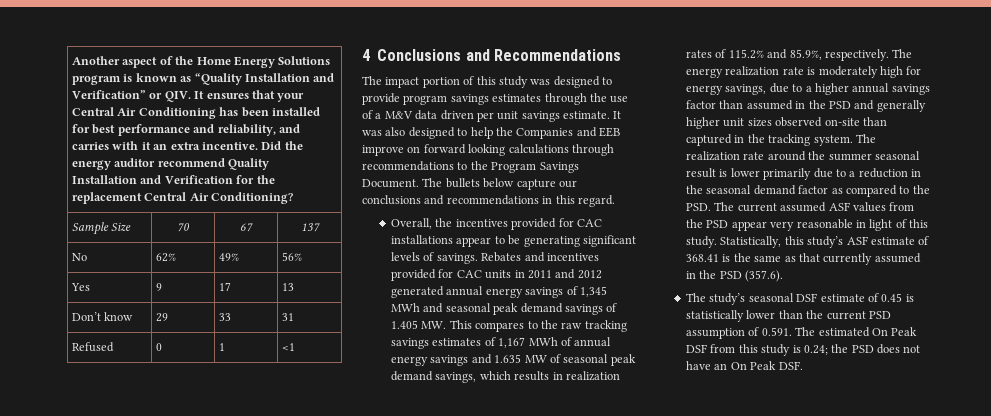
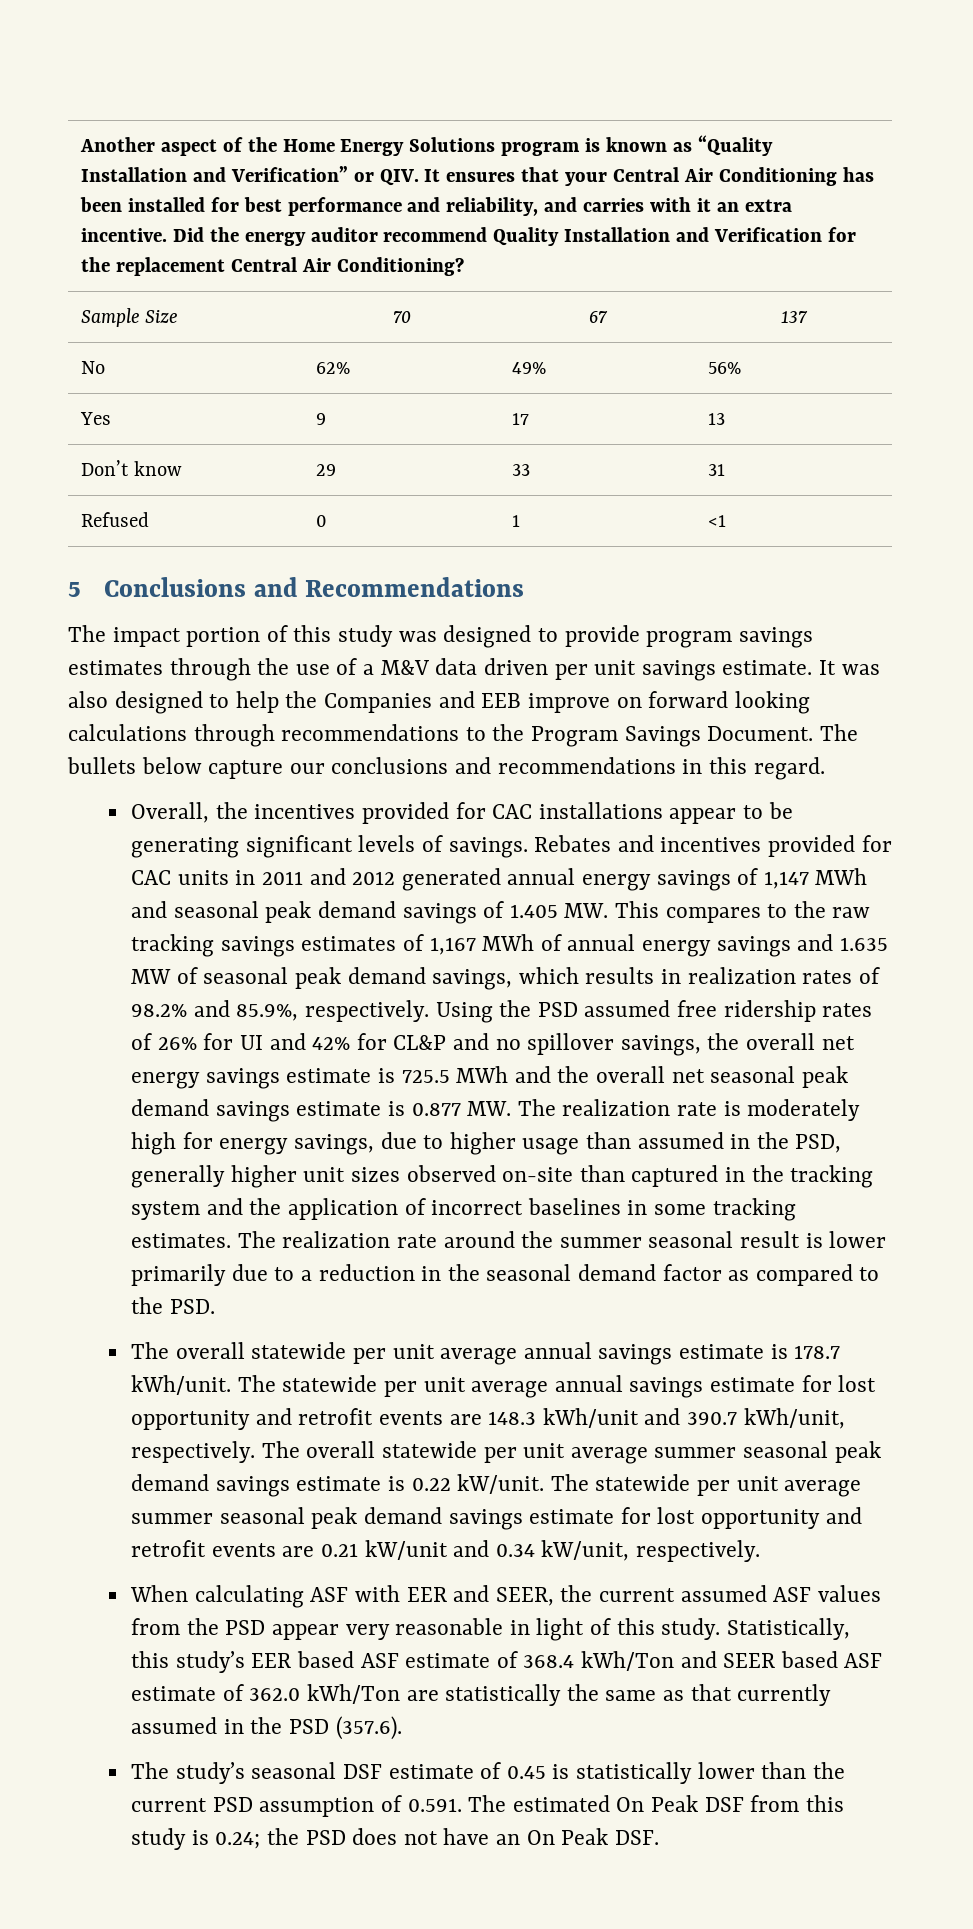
[362,49,370,61] 4 -> [68,582,81,597] 5
[579,286,607,297] 1,345 -> [763,871,809,889] 1,147
[728,49,764,59] 115.2% -> [131,1004,188,1017] 98.2%
[892,49,913,58] [686,68,724,78] The energy -> [435,1000,873,1023] [131,1033,855,1056] [131,1066,848,1089] [131,1099,556,1122] Using the PSD assumed free ridership rates of 26% for UI and 42% for CL&P and no spillover savings, the overall net energy savings estimate is 725.5 MWh and the overall net seasonal peak demand savings estimate is 0.877 MW. The
[805,83,930,95] [686,100,717,109] a higher annual savings factor -> [449,1132,580,1155] higher usage
[828,100,875,110] PSD and -> [795,1134,842,1153] PSD,
[813,135,853,146] system. -> [131,1198,796,1221] [131,1233,232,1248] system and the application of incorrect baselines in some tracking estimates.
[714,202,735,211] The -> [131,1342,841,1365] [131,1375,877,1398] [131,1408,845,1430] [131,1441,881,1464] [131,1474,862,1497] [131,1507,862,1530] [131,1540,760,1562] [130,1585,593,1608] // The overall statewide per unit average annual savings estimate is 178.7 kWh/unit. The statewide per unit average annual savings estimate for lost opportunity and retrofit events are 148.3 kWh/unit and 390.7 kWh/unit, respectively. The overall statewide per unit average summer seasonal peak demand savings estimate is 0.22 kW/unit. The statewide per unit average summer seasonal peak demand savings estimate for lost opportunity and retrofit events are 0.21 kW/unit and 0.34 kW/unit, respectively. // When calculating ASF with EER and SEER, the
[846,236,930,245] [686,254,731,262] ASF estimate of 368.41 is -> [251,1651,883,1671] [131,1684,562,1706] EER based ASF estimate of 368.4 kWh/Ton and SEER based ASF estimate of 362.0 kWh/Ton are statistically

